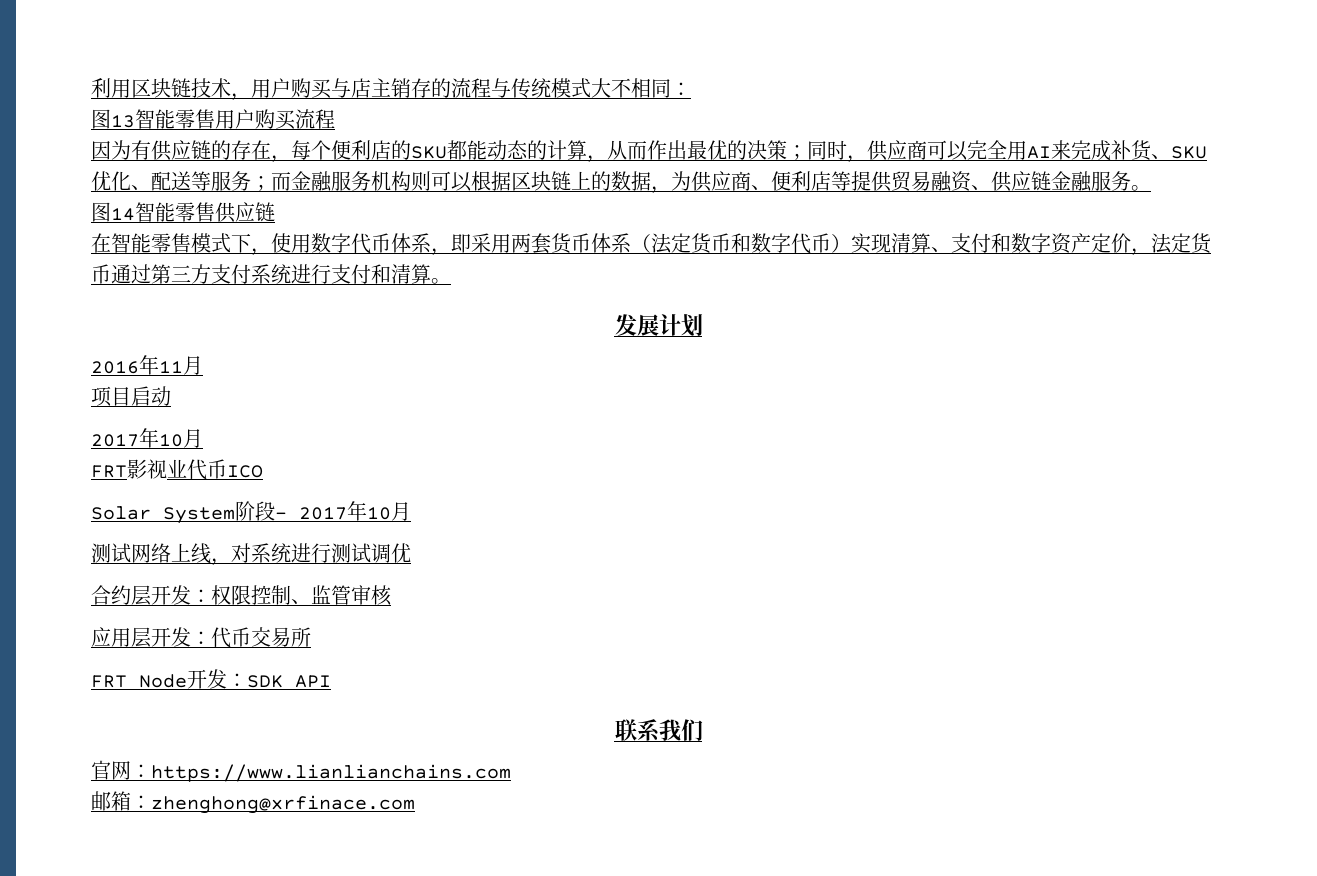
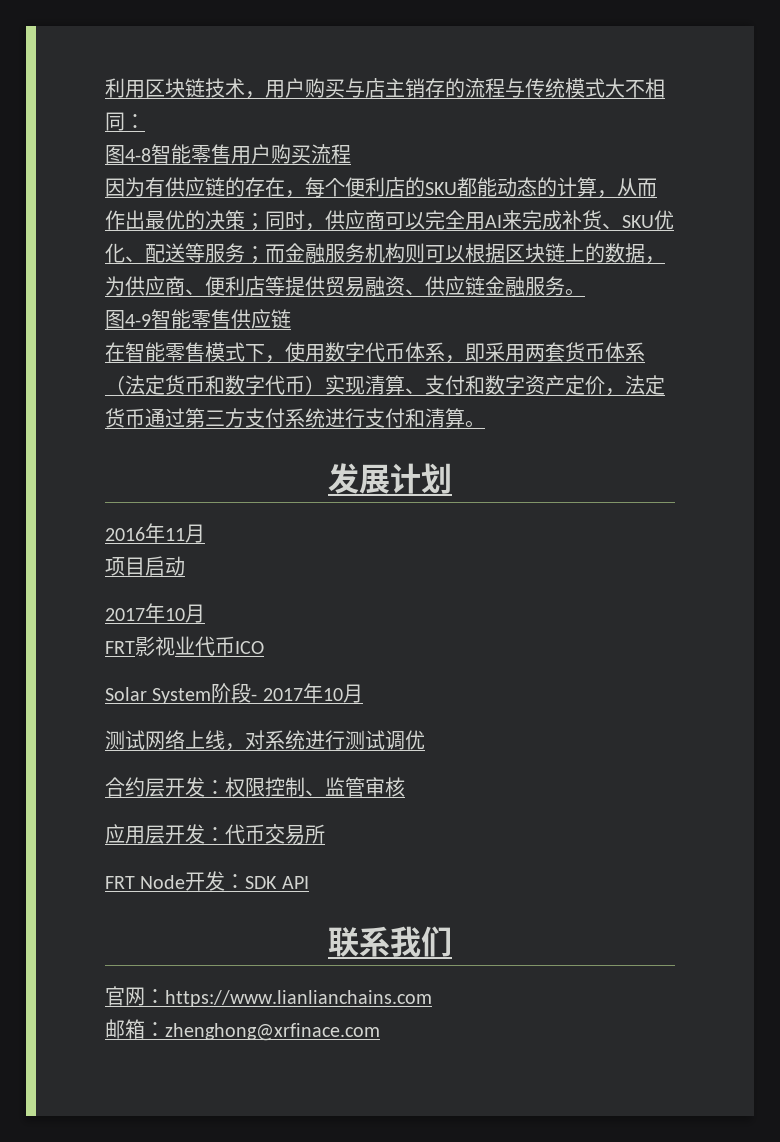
[111,115,135,128] 13 -> [125,148,151,162] 4-8
[111,208,135,221] 14 -> [125,314,151,327] 4-9

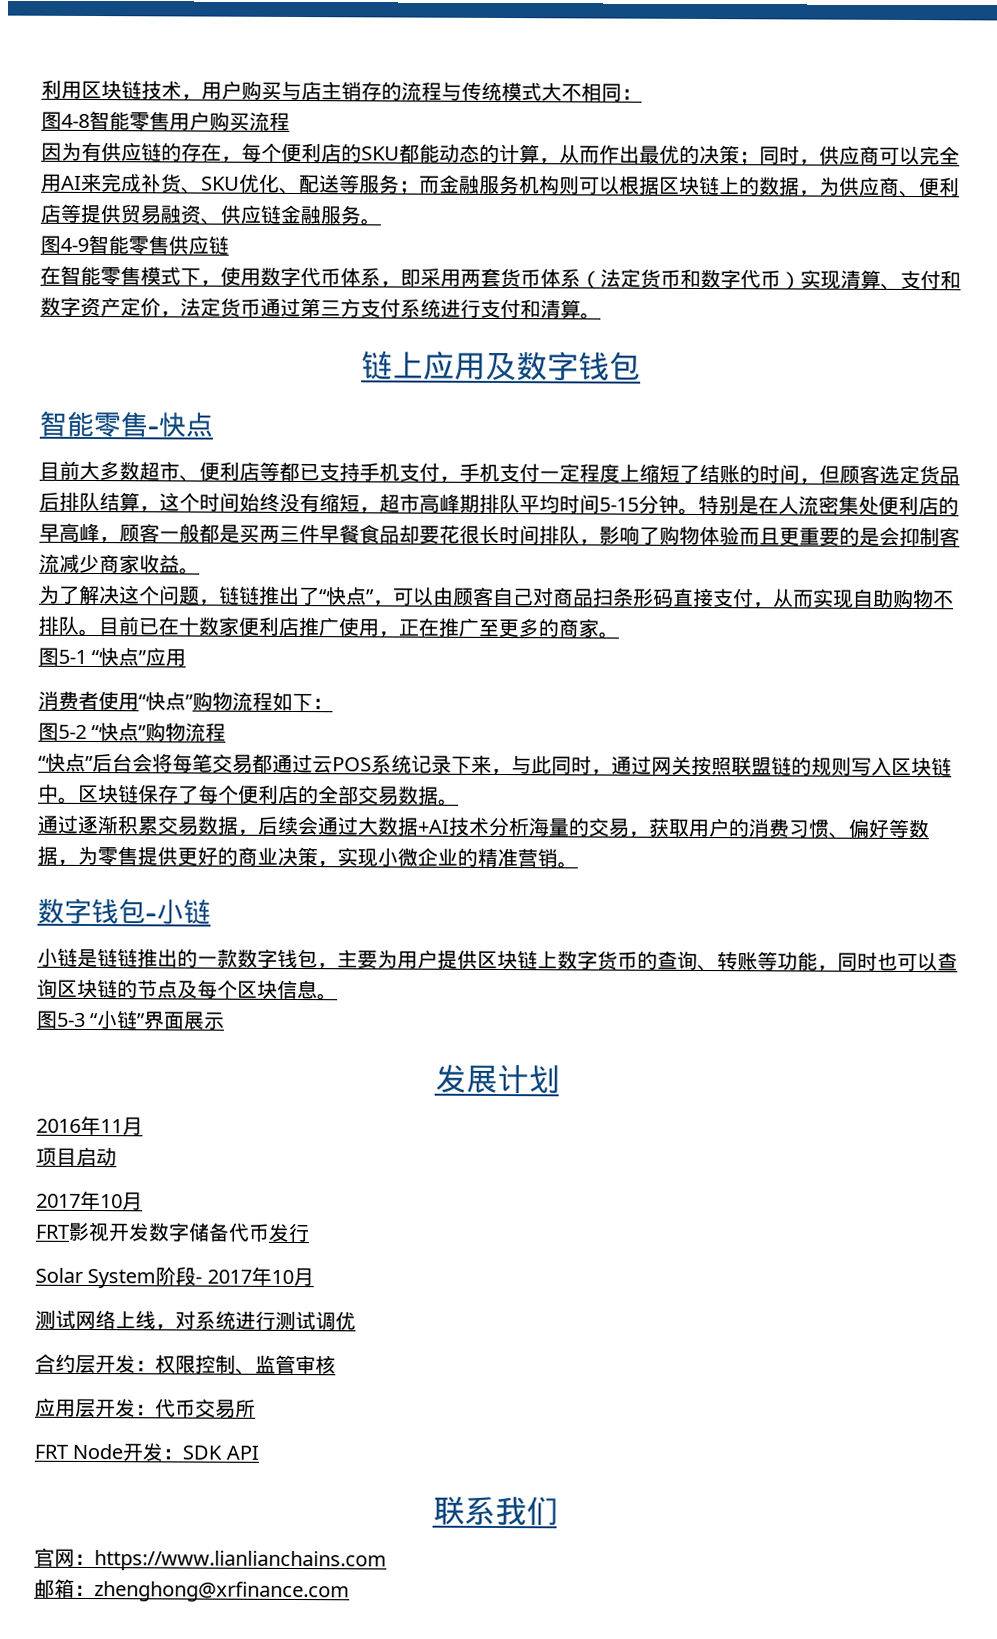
(485, 424) none -> [361,350,641,381] [39,410,213,438] [39,460,960,486] [39,491,959,516] [39,522,960,547] [39,553,200,575] [39,584,954,609] [38,615,619,639] [38,647,187,667] [38,690,333,712] [38,722,227,742] [38,752,952,777] [38,783,459,806] [37,814,930,839] [37,845,578,869] [37,897,211,925] [37,947,958,972] [37,978,338,1001] [36,1010,226,1030] // 链上应用及数字钱包 // 智能零售-快点 // 目前大多数超市、便利店等都已支持手机支付，手机支付一定程度上缩短了结账的时间，但顾客选定货品后排队结算，这个时间始终没有缩短，超市高峰期排队平均时间5-15分钟。特别是在人流密集处便利店的早高峰，顾客一般都是买两三件早餐食品却要花很长时间排队，影响了购物体验而且更重要的是会抑制客流减少商家收益。 // 为了解决这个问题，链链推出了“快点”，可以由顾客自己对商品扫条形码直接支付，从而实现自助购物不排队。目前已在十数家便利店推广使用，正在推广至更多的商家。 // 图5-1 “快点”应用 // 消费者使用“快点”购物流程如下： // 图5-2 “快点”购物流程 // “快点”后台会将每笔交易都通过云POS系统记录下来，与此同时，通过网关按照联盟链的规则写入区块链中。区块链保存了每个便利店的全部交易数据。 // 通过逐渐积累交易数据，后续会通过大数据+AI技术分析海量的交易，获取用户的消费习惯、偏好等数据，为零售提供更好的商业决策，实现小微企业的精准营销。 // 数字钱包-小链 // 小链是链链推出的一款数字钱包，主要为用户提供区块链上数字货币的查询、转账等功能，同时也可以查询区块链的节点及每个区块信息。 // 图5-3 “小链”界面展示
[175,636,264,656] 业代币ICO -> [108,1222,310,1243] 开发数字储备代币发行
[165,1023,380,1041] zhenghong@xrfinace.com -> [94,1581,350,1603] zhenghong@xrfinance.com

